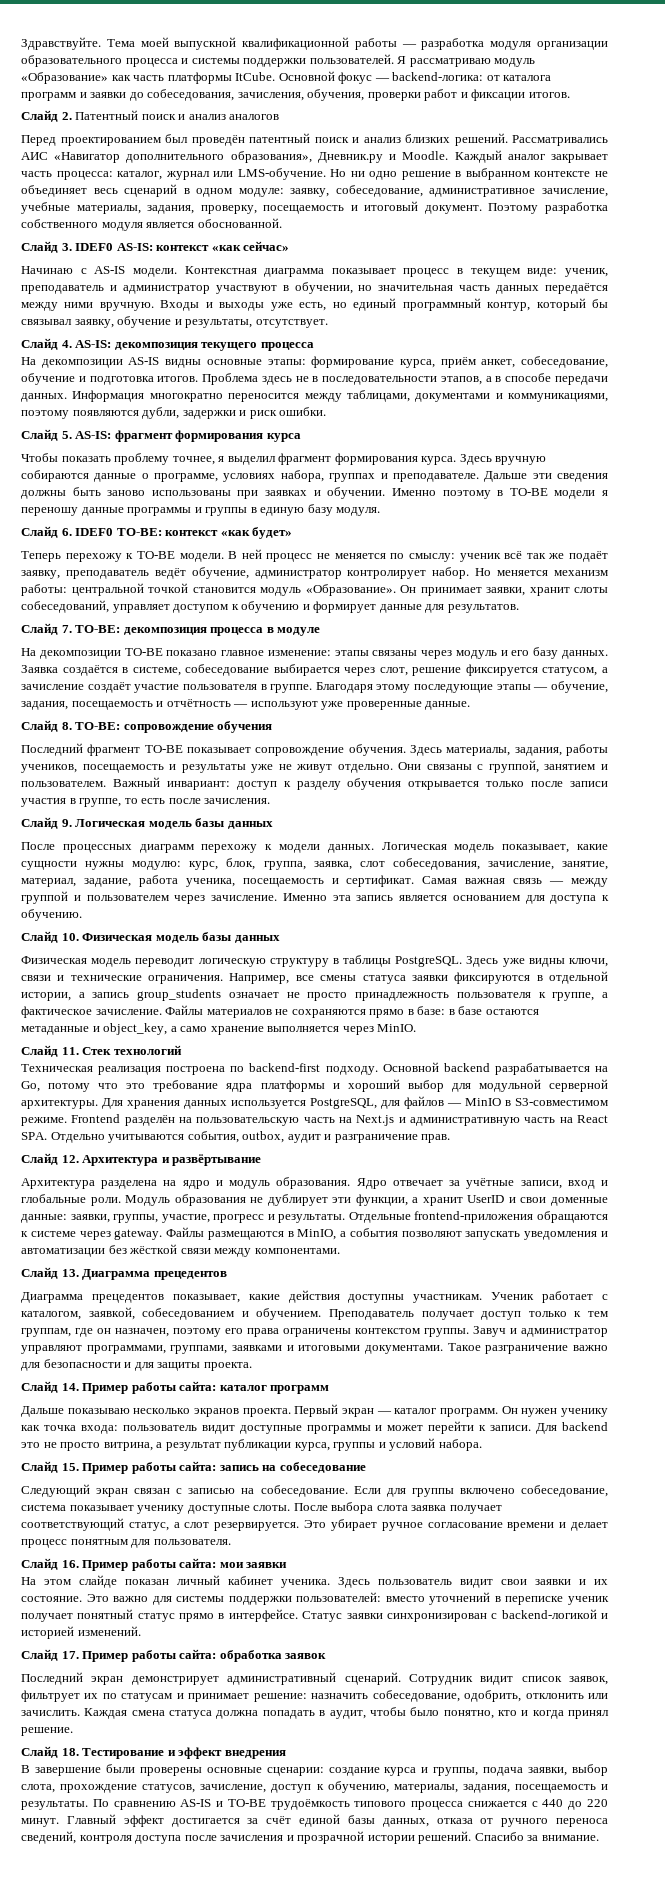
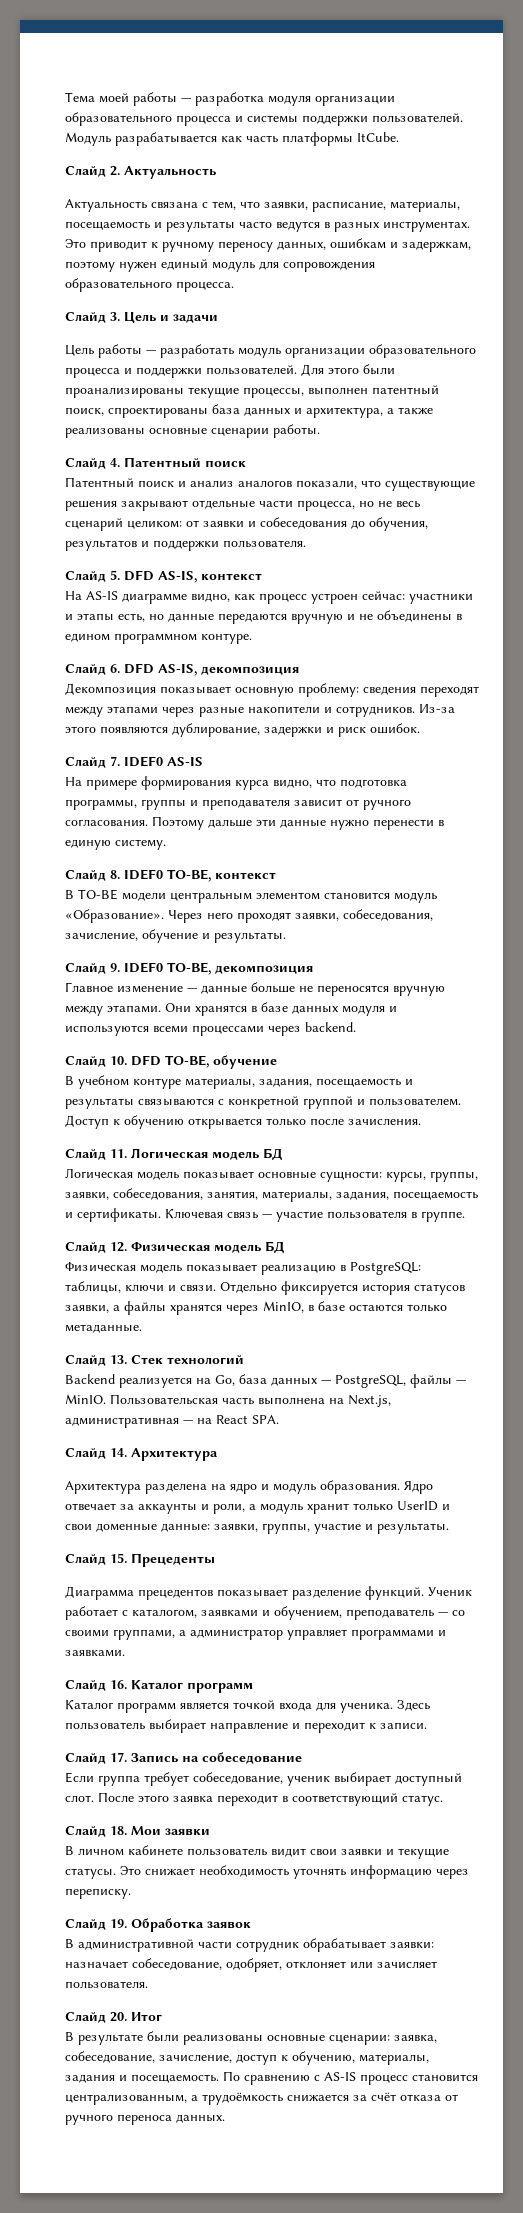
[21,37,101,50] Здравствуйте. -> (65, 97) none
[174,37,350,50] выпускной квалификационной -> (129, 98) none
[397,56,536,67] [21,72,108,84] Я рассматриваю модуль «Образование» -> [65,132,217,146] Модуль разрабатывается
[278,71,552,84] [21,89,570,101] [21,110,72,122] Основной фокус — backend-логика: от каталога программ и заявки до собеседования, зачисления, обучения, проверки работ и фиксации итогов. // Слайд 2. -> [65,166,216,179] [65,199,460,212] [65,221,470,232] [65,238,471,252] [65,259,375,272] [65,278,234,292] [65,312,218,323] [65,344,476,358] [65,364,395,378] [65,385,439,398] [65,404,433,418] [65,424,320,438] [65,457,246,469] // Слайд 2. Актуальность // Актуальность связана с тем, что заявки, расписание, материалы, посещаемость и результаты часто ведутся в разных инструментах. Это приводит к ручному переносу данных, ошибкам и задержкам, поэтому нужен единый модуль для сопровождения образовательного процесса. // Слайд 3. Цель и задачи // Цель работы — разработать модуль организации образовательного процесса и поддержки пользователей. Для этого были проанализированы текущие процессы, выполнен патентный поиск, спроектированы база данных и архитектура, а также реализованы основные сценарии работы. // Слайд 4. Патентный поиск //
[21,133,608,146] [21,150,608,163] [21,168,609,180] [21,184,608,197] [21,201,608,214] [21,218,282,231] [21,241,290,253] [21,266,608,277] [21,282,608,294] [21,298,608,311] [21,316,328,328] [21,338,314,351] [21,356,608,368] [21,373,608,385] [21,390,608,402] [21,407,180,419] // Перед проектированием был проведён патентный поиск и анализ близких решений. Рассматривались АИС «Навигатор дополнительного образования», Дневник.ру и Moodle. Каждый аналог закрывает часть процесса: каталог, журнал или LMS-обучение. Но ни одно решение в выбранном контексте не объединяет весь сценарий в одном модуле: заявку, собеседование, административное зачисление, учебные материалы, задания, проверку, посещаемость и итоговый документ. Поэтому разработка собственного модуля является обоснованной. // Слайд 3. IDEF0 AS-IS: контекст «как сейчас» // Начинаю с AS-IS модели. Контекстная диаграмма показывает процесс в текущем виде: ученик, преподаватель и администратор участвуют в обучении, но значительная часть данных передаётся между ними вручную. Входы и выходы уже есть, но единый программный контур, который бы связывал заявку, обучение и результаты, отсутствует. // Слайд 4. AS-IS: декомпозиция текущего процесса // На декомпозиции AS-IS видны основные этапы: формирование курса, приём анкет, собеседование, обучение и подготовка итогов. Проблема здесь не в последовательности этапов, а в способе передачи данных. Информация многократно переносится между таблицами, документами и коммуникациями, поэтому появляются дубли, -> [296,480,475,491] [65,500,420,511] [65,517,428,531] [65,540,306,551] [65,570,262,583] [65,591,473,604] [65,610,462,624] [65,633,252,644] [65,663,299,676] [65,683,479,697] [65,704,455,717] [65,723,260,737] показали, что существующие решения закрывают отдельные части процесса, но не весь сценарий целиком: от заявки и собеседования до обучения, результатов и поддержки пользователя. // Слайд 5. DFD AS-IS, контекст // На AS-IS диаграмме видно, как процесс устроен сейчас: участники и этапы есть, но данные передаются вручную и не объединены в едином программном контуре. // Слайд 6. DFD AS-IS, декомпозиция // Декомпозиция показывает основную проблему: сведения переходят между этапами через разные накопители и сотрудников. Из-за этого появляются дублирование,
[279,407,327,416] [21,429,301,442] [21,453,547,465] [21,470,609,482] [21,487,609,499] [21,504,381,516] [21,526,293,539] [21,549,608,562] [21,567,609,579] [21,583,608,596] [21,600,519,613] [21,623,321,636] [21,647,608,659] [21,664,608,676] [21,681,608,693] [21,699,471,710] [21,720,273,733] [21,743,608,756] [21,760,609,773] [21,777,608,790] [21,798,271,807] [21,817,273,829] [21,842,608,853] [21,858,609,870] [21,875,608,887] [21,891,609,904] [21,909,82,921] [21,931,280,943] [21,955,608,967] [21,971,608,984] [21,989,609,1001] [21,1005,539,1018] [21,1023,417,1035] [21,1045,79,1057] ошибки. // Слайд 5. AS-IS: фрагмент формирования курса // Чтобы показать проблему точнее, я выделил фрагмент формирования курса. Здесь вручную собираются данные о программе, условиях набора, группах и преподавателе. Дальше эти сведения должны быть заново использованы при заявках и обучении. Именно поэтому в TO-BE модели я переношу данные программы и группы в единую базу модуля. // Слайд 6. IDEF0 TO-BE: контекст «как будет» // Теперь перехожу к TO-BE модели. В ней процесс не меняется по смыслу: ученик всё так же подаёт заявку, преподаватель ведёт обучение, администратор контролирует набор. Но меняется механизм работы: центральной точкой становится модуль «Образование». Он принимает заявки, хранит слоты собеседований, управляет доступом к обучению и формирует данные для результатов. // Слайд 7. TO-BE: декомпозиция процесса в модуле // На декомпозиции TO-BE показано главное изменение: этапы связаны через модуль и его базу данных. Заявка создаётся в системе, собеседование выбирается через слот, решение фиксируется статусом, а зачисление создаёт участие пользователя в группе. Благодаря этому последующие этапы — обучение, задания, посещаемость и отчётность — используют уже проверенные данные. // Слайд 8. TO-BE: сопровождение обучения // Последний фрагмент TO-BE показывает сопровождение обучения. Здесь материалы, задания, работы учеников, посещаемость и результаты уже не живут отдельно. Они связаны с группой, занятием и пользователем. Важный инвариант: доступ к разделу обучения открывается только после записи участия в группе, то есть после зачисления. // Слайд 9. Логическая модель базы данных // После процессных диаграмм перехожу к модели данных. Логическая модель показывает, какие сущности нужны модулю: курс, блок, группа, заявка, слот собеседования, зачисление, занятие, материал, задание, работа ученика, посещаемость и сертификат. Самая важная связь — между группой и пользователем через зачисление. Именно эта запись является основанием для доступа к обучению. // Слайд 10. Физическая модель базы данных // Физическая модель переводит логическую структуру в таблицы PostgreSQL. Здесь уже видны ключи, связи и технические ограничения. Например, все смены статуса заявки фиксируются в отдельной истории, а запись group_students означает не просто принадлежность пользователя к группе, а фактическое зачисление. Файлы материалов не сохраняются прямо в базе: в базе остаются метаданные и object_key, а само хранение выполняется через MinIO. // Слайд 11. -> [370,723,420,734] [65,756,203,768] [65,776,407,790] [65,799,411,810] [65,816,444,830] [65,839,166,850] [65,869,276,882] [65,889,437,903] [65,909,433,923] [65,929,286,943] [65,962,313,975] [65,982,445,996] [65,1002,397,1016] [65,1022,356,1036] [65,1055,277,1069] [65,1075,413,1089] [65,1096,461,1109] [65,1115,421,1129] [65,1148,282,1160] [65,1168,478,1182] [65,1188,478,1202] [65,1208,465,1222] [65,1241,284,1253] [65,1262,421,1275] [65,1281,465,1295] [65,1301,447,1315] [65,1324,142,1333] [65,1355,127,1366] ошибок. // Слайд 7. IDEF0 AS-IS // На примере формирования курса видно, что подготовка программы, группы и преподавателя зависит от ручного согласования. Поэтому дальше эти данные нужно перенести в единую систему. // Слайд 8. IDEF0 TO-BE, контекст // В TO-BE модели центральным элементом становится модуль «Образование». Через него проходят заявки, собеседования, зачисление, обучение и результаты. // Слайд 9. IDEF0 TO-BE, декомпозиция // Главное изменение — данные больше не переносятся вручную между этапами. Они хранятся в базе данных модуля и используются всеми процессами через backend. // Слайд 10. DFD TO-BE, обучение // В учебном контуре материалы, задания, посещаемость и результаты связываются с конкретной группой и пользователем. Доступ к обучению открывается только после зачисления. // Слайд 11. Логическая модель БД // Логическая модель показывает основные сущности: курсы, группы, заявки, собеседования, занятия, материалы, задания, посещаемость и сертификаты. Ключевая связь — участие пользователя в группе. // Слайд 12. Физическая модель БД // Физическая модель показывает реализацию в PostgreSQL: таблицы, ключи и связи. Отдельно фиксируется история статусов заявки, а файлы хранятся через MinIO, в базе остаются только метаданные. // Слайд 13.
[21,1062,608,1075] [21,1079,608,1092] [21,1096,608,1109] [21,1114,608,1126] [21,1131,451,1143] [21,1153,262,1166] Техническая реализация построена по backend-first подходу. Основной backend разрабатывается на Go, потому что это требование ядра платформы и хороший выбор для модульной серверной архитектуры. Для хранения данных используется PostgreSQL, для файлов — MinIO в S3-совместимом режиме. Frontend разделён на пользовательскую часть на Next.js и административную часть на React SPA. Отдельно учитываются события, outbox, аудит и разграничение прав. // Слайд 12. Архитектура и развёртывание -> [65,1374,466,1388] [65,1394,391,1407] [65,1415,279,1428] [65,1448,218,1461] Backend реализуется на Go, база данных — PostgreSQL, файлы — MinIO. Пользовательская часть выполнена на Next.js, административная — на React SPA. // Слайд 14. Архитектура
[466,1178,608,1189] [21,1194,463,1206] учётные записи, вход и глобальные роли. Модуль образования не дублирует эти функции, а хранит -> [138,1503,393,1514] аккаунты и роли, а модуль хранит только
[161,1211,608,1223] [21,1227,608,1240] [21,1244,340,1257] [21,1267,227,1280] [21,1290,609,1303] [21,1307,609,1320] [21,1326,608,1337] [21,1343,609,1354] [21,1359,252,1371] [21,1381,330,1394] [21,1404,609,1417] [21,1421,608,1434] [21,1438,482,1451] [21,1461,366,1474] [21,1484,608,1497] [21,1502,502,1514] [21,1518,608,1531] [21,1539,231,1548] [21,1558,288,1571] [21,1575,370,1588] участие, прогресс и результаты. Отдельные frontend-приложения обращаются к системе через gateway. Файлы размещаются в MinIO, а события позволяют запускать уведомления и автоматизации без жёсткой связи между компонентами. // Слайд 13. Диаграмма прецедентов // Диаграмма прецедентов показывает, какие действия доступны участникам. Ученик работает с каталогом, заявкой, собеседованием и обучением. Преподаватель получает доступ только к тем группам, где он назначен, поэтому его права ограничены контекстом группы. Завуч и администратор управляют программами, группами, заявками и итоговыми документами. Такое разграничение важно для безопасности и для защиты проекта. // Слайд 14. Пример работы сайта: каталог программ // Дальше показываю несколько экранов проекта. Первый экран — каталог программ. Он нужен ученику как точка входа: пользователь видит доступные программы и может перейти к записи. Для backend это не просто витрина, а результат публикации курса, группы и условий набора. // Слайд 15. Пример работы сайта: запись на собеседование // Следующий экран связан с записью на собеседование. Если для группы включено собеседование, система показывает ученику доступные слоты. После выбора слота заявка получает соответствующий статус, а слот резервируется. Это убирает ручное согласование времени и делает процесс понятным для пользователя. // Слайд 16. Пример работы сайта: мои заявки // На этом слайде показан личный кабинет ученика. Здесь -> [314,1523,449,1534] [65,1553,215,1567] [65,1586,472,1600] [65,1606,465,1620] [65,1629,446,1640] [65,1650,125,1657] [65,1680,253,1693] [65,1700,430,1713] [65,1719,427,1733] [65,1752,302,1764] [65,1772,462,1786] [65,1792,443,1806] [65,1826,210,1837] [65,1845,183,1856] участие и результаты. // Слайд 15. Прецеденты // Диаграмма прецедентов показывает разделение функций. Ученик работает с каталогом, заявками и обучением, преподаватель — со своими группами, а администратор управляет программами и заявками. // Слайд 16. Каталог программ // Каталог программ является точкой входа для ученика. Здесь пользователь выбирает направление и переходит к записи. // Слайд 17. Запись на собеседование // Если группа требует собеседование, ученик выбирает доступный слот. После этого заявка переходит в соответствующий статус. // Слайд 18. Мои заявки // В личном кабинете
[594,1579,608,1585] [21,1592,609,1605] [21,1609,609,1622] [21,1626,141,1639] [21,1649,327,1662] [21,1672,608,1685] [21,1690,608,1702] [21,1707,609,1719] [21,1727,73,1736] [21,1746,286,1759] [21,1764,609,1776] [21,1784,196,1793] их состояние. Это важно для системы поддержки пользователей: вместо уточнений в переписке ученик получает понятный статус прямо в интерфейсе. Статус заявки синхронизирован с backend-логикой и историей изменений. // Слайд 17. Пример работы сайта: обработка заявок // Последний экран демонстрирует административный сценарий. Сотрудник видит список заявок, фильтрует их по статусам и принимает решение: назначить собеседование, одобрить, отклонить или зачислить. Каждая смена статуса должна попадать в аудит, чтобы было понятно, кто и когда принял решение. // Слайд 18. Тестирование и эффект внедрения // В завершение были проверены основные сценарии: создание курса и группы, подача заявки, выбор слота, прохождение статусов, -> [398,1848,449,1859] [65,1865,469,1879] [65,1888,131,1899] [65,1918,251,1932] [65,1938,434,1952] [65,1958,437,1972] [65,1981,148,1989] [65,2012,162,2023] [65,2031,437,2045] [65,2051,155,2063] текущие статусы. Это снижает необходимость уточнять информацию через переписку. // Слайд 19. Обработка заявок // В административной части сотрудник обрабатывает заявки: назначает собеседование, одобряет, отклоняет или зачисляет пользователя. // Слайд 20. Итог // В результате были реализованы основные сценарии: заявка, собеседование,
[462,1784,609,1793] [21,1799,608,1810] [21,1814,608,1827] [21,1831,599,1844] задания, посещаемость и результаты. По сравнению AS-IS и TO-BE трудоёмкость типового процесса снижается с 440 до 220 минут. Главный эффект достигается за счёт единой базы данных, отказа от ручного переноса сведений, контроля доступа после зачисления и прозрачной истории решений. Спасибо за внимание. -> [65,2071,478,2085] [65,2092,458,2105] [65,2114,225,2125] задания и посещаемость. По сравнению с AS-IS процесс становится централизованным, а трудоёмкость снижается за счёт отказа от ручного переноса данных.

